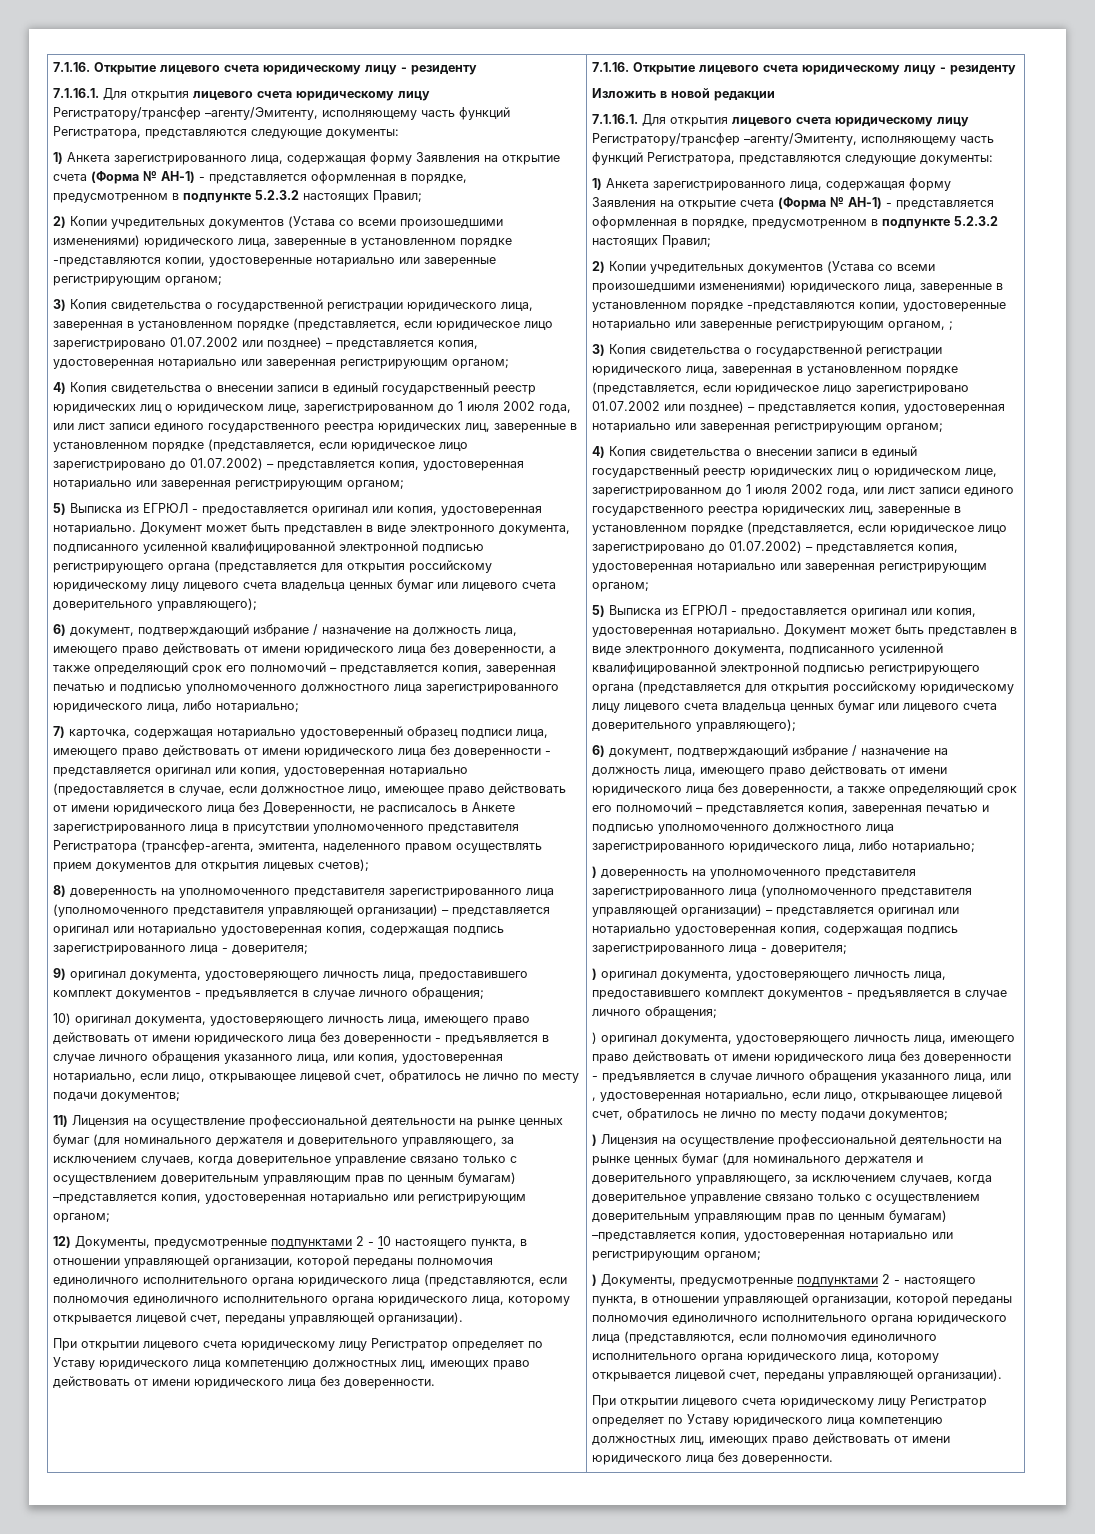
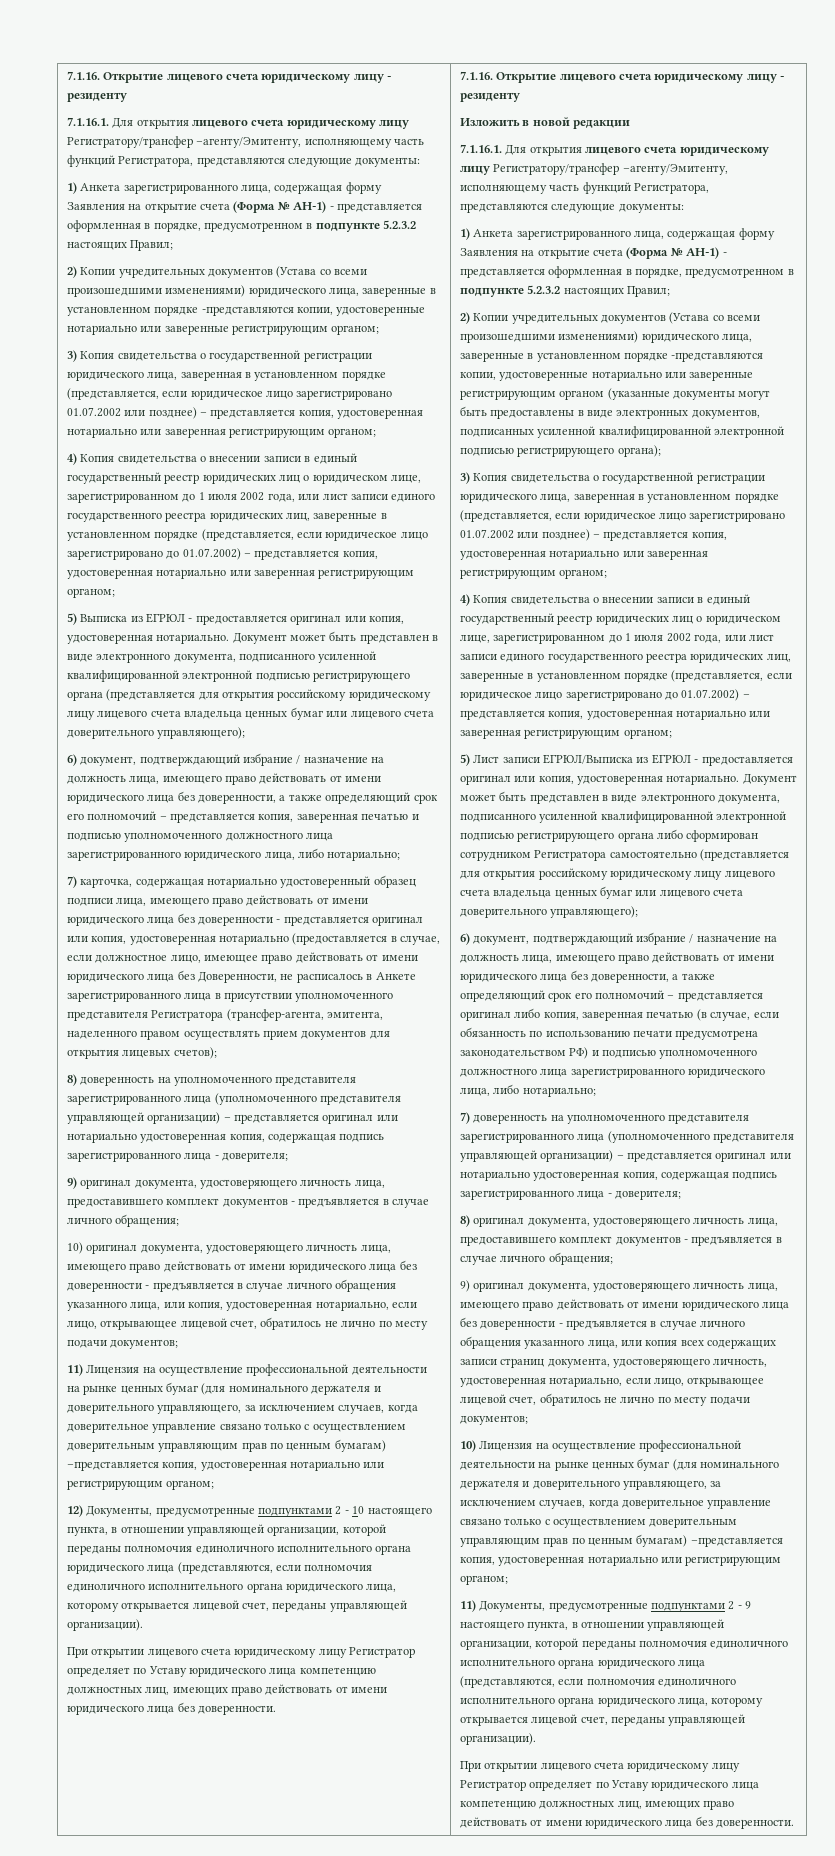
[888,321,954,331] органом, ; -> [559,388,771,400] [459,406,760,419] [459,426,785,438] [459,445,661,457] органом (указанные документы могут быть предоставлены в виде электронных документов, подписанных усиленной квалифицированной электронной подписью регистрирующего органа);
[609,605,662,615] Выписка -> [473,754,634,764] Лист записи ЕГРЮЛ/Выписка
(635, 689) none -> [657,829,759,842] [459,850,697,861] либо сформирован сотрудником Регистратора самостоятельно
[808,805,979,815] копия, заверенная печатью -> [459,1008,779,1021] [459,1027,759,1040] [459,1047,589,1059] оригинал либо копия, заверенная печатью (в случае, если обязанность по использованию печати предусмотрена законодательством РФ)
[592,866,598,878] ) -> [459,1112,470,1124] 7)
[592,968,598,980] ) -> [459,1215,470,1227] 8)
[592,1032,598,1044] ) -> [459,1280,470,1292] 9)
[592,1097,597,1101] , -> [645,1339,777,1349] [459,1358,768,1368] копия всех содержащих записи страниц документа, удостоверяющего личность,
[592,1134,598,1146] ) -> [459,1440,476,1452] 10)
[592,1274,901,1287] ) Документы, предусмотренные подпунктами 2 - -> [459,1600,752,1612] 11) Документы, предусмотренные подпунктами 2 - 9

